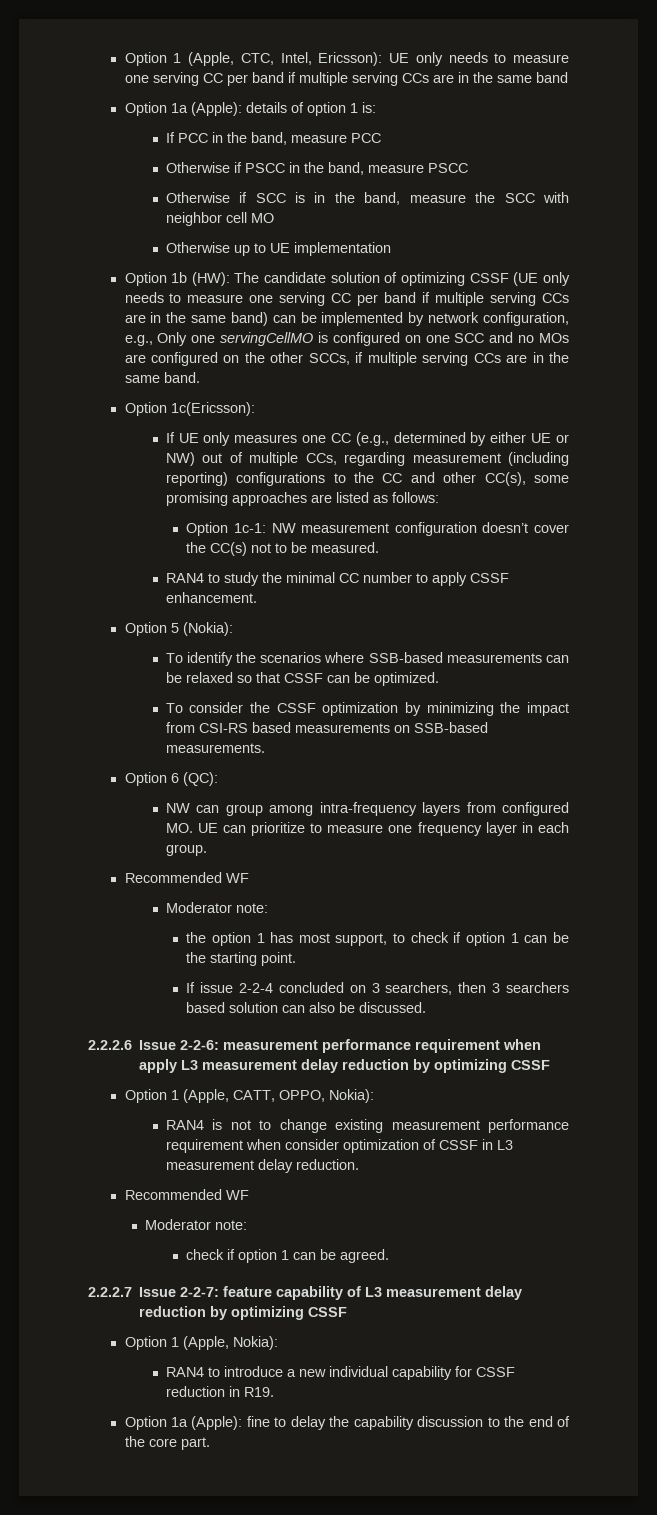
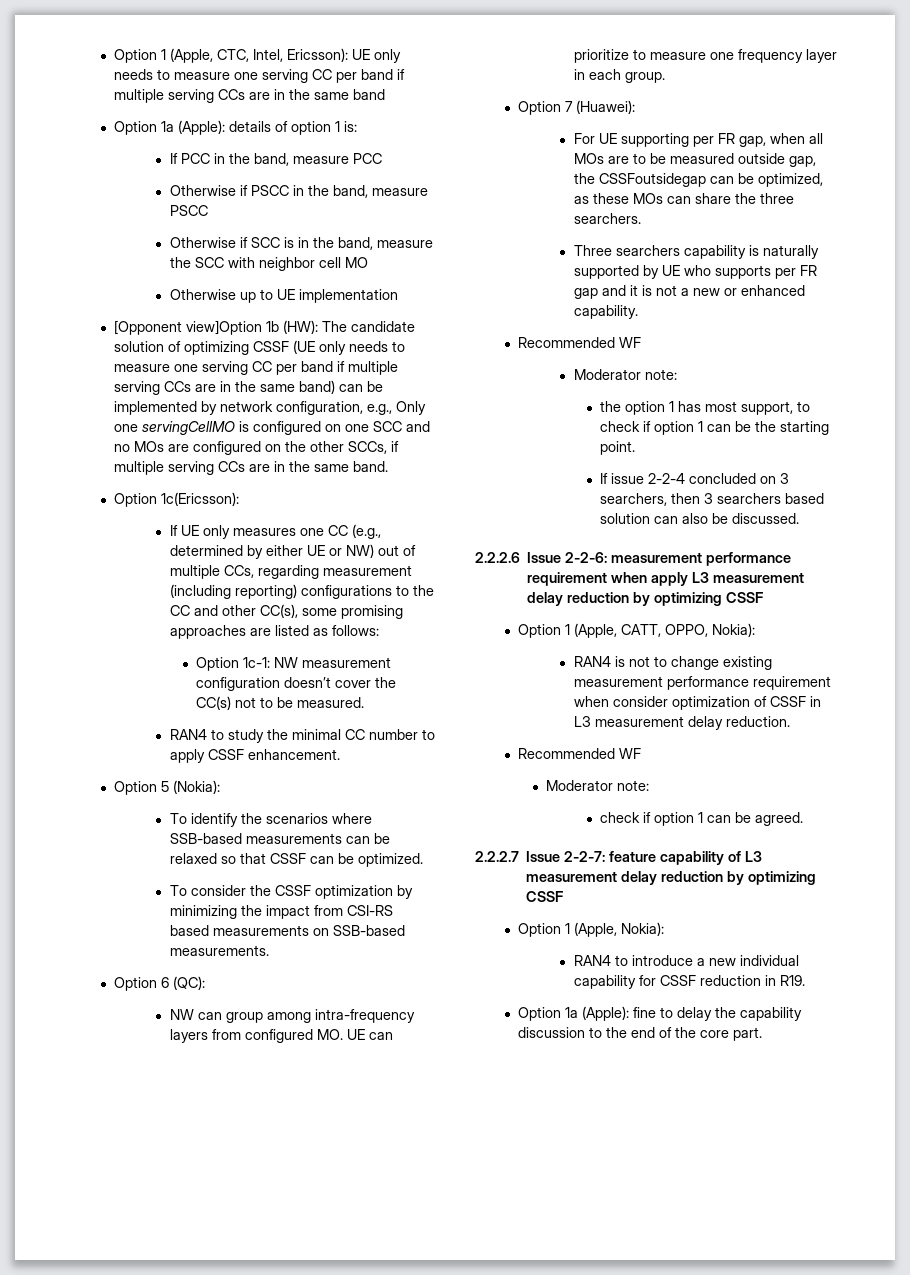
[124,272,167,286] Option -> [114,320,263,335] [Opponent view]Option
(207, 850) none -> [518,100,636,115] [573,133,823,147] [573,153,816,167] [573,173,823,187] [573,193,794,204] [573,213,641,224] [573,245,819,259] [573,265,817,279] [573,285,805,299] [573,305,638,319] // Option 7 (Huawei): // For UE supporting per FR gap, when all MOs are to be measured outside gap, the CSSFoutsidegap can be optimized, as these MOs can share the three searchers. // Three searchers capability is naturally supported by UE who supports per FR gap and it is not a new or enhanced capability.

